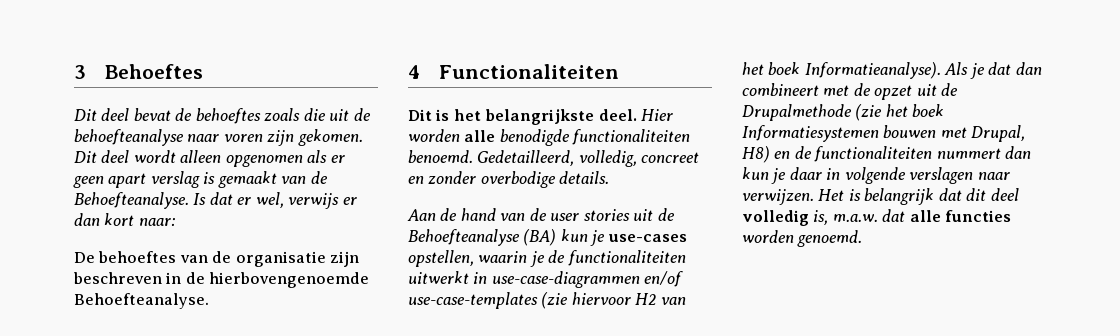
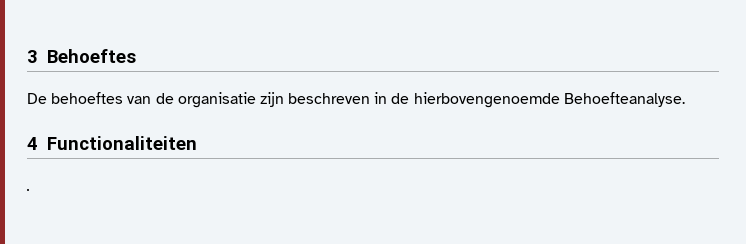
[74,108,371,124] [74,129,363,146] [74,150,345,167] [73,171,328,188] [74,192,357,209] [74,213,175,226] // Dit deel bevat de behoeftes zoals die uit de behoefteanalyse naar voren zijn gekomen. Dit deel wordt alleen opgenomen als er geen apart verslag is gemaakt van de Behoefteanalyse. Is dat er wel, verwijs er dan kort naar: -> (136, 56) none
[408,109,674,125] [408,129,691,146] [408,150,700,167] [408,171,610,188] [407,208,675,221] [408,229,687,246] [408,250,686,267] [408,271,684,288] [408,292,686,309] [742,62,1042,79] [742,83,959,100] [742,104,945,121] [742,125,1026,142] [742,146,1032,163] [742,167,1010,184] [742,188,1019,205] [742,209,1012,226] [742,230,863,247] Dit is het belangrijkste deel. Hier worden alle benodigde functionaliteiten benoemd. Gedetailleerd, volledig, concreet en zonder overbodige details. // Aan de hand van de user stories uit de Behoefteanalyse (BA) kun je use-cases opstellen, waarin je de functionaliteiten uitwerkt in use-case-diagrammen en/of use-case-templates (zie hiervoor H2 van het boek Informatieanalyse). Als je dat dan combineert met de opzet uit de Drupalmethode (zie het boek Informatiesystemen bouwen met Drupal, H8) en de functionaliteiten nummert dan kun je daar in volgende verslagen naar verwijzen. Het is belangrijk dat dit deel volledig is, m.a.w. dat alle functies worden genoemd. -> [26,188,30,191] .

